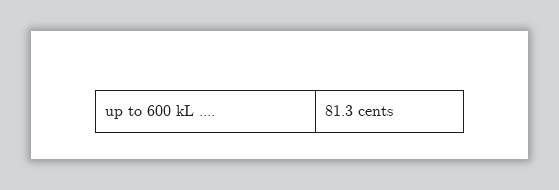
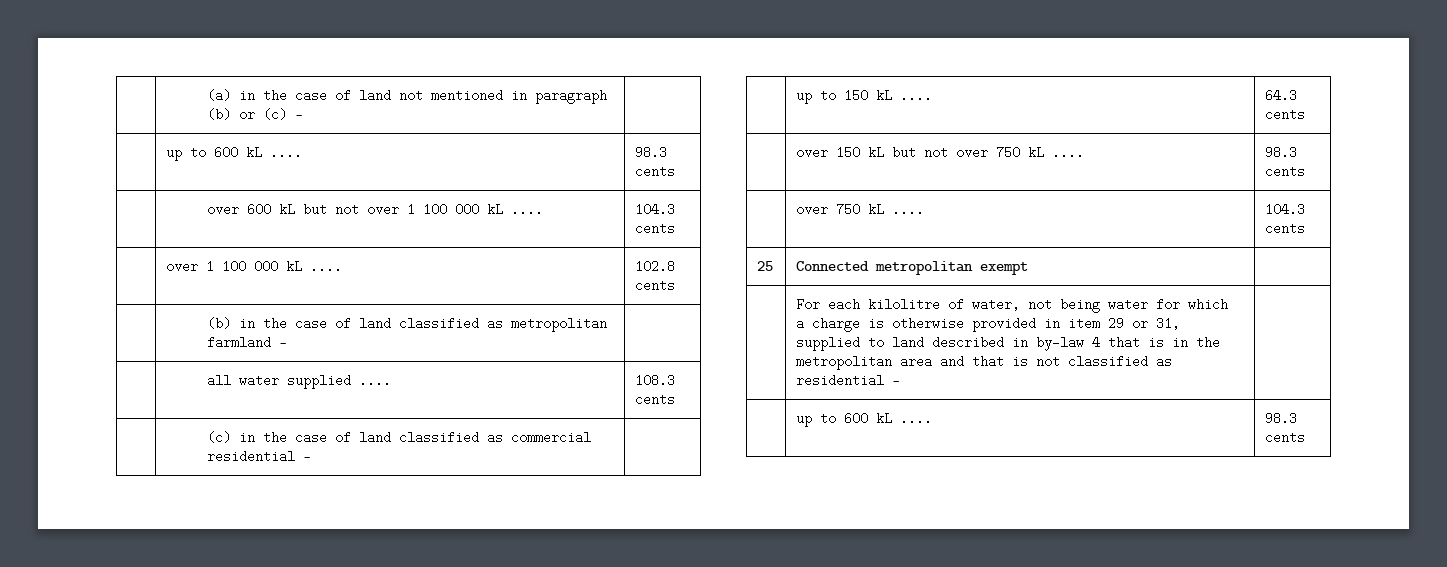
[104,105,215,119] [324,105,393,116] up to 600 kL .... | 81.3 cents -> [206,89,607,104] [206,108,303,121] [166,146,303,161] [635,146,668,159] [635,165,676,178] [206,203,543,216] [635,203,676,216] [635,222,676,235] [166,260,343,273] [635,260,676,273] [635,279,676,292] [206,317,607,332] [206,336,287,349] [206,374,391,389] [635,374,676,387] [635,393,676,406] [206,431,591,444] [206,450,311,463] [796,89,933,104] [1265,89,1298,102] [1265,108,1306,121] [796,146,1085,159] [1265,146,1298,159] [1265,165,1306,178] [796,203,925,216] [1265,203,1306,216] [1265,222,1306,235] [757,261,774,271] [796,261,1029,275] [796,298,1229,313] [796,317,1181,332] [796,336,1221,351] [796,355,1173,370] [796,374,901,387] [796,412,933,427] [1265,412,1298,425] [1265,431,1306,444] | (a) in the case of land not mentioned in paragraph (b) or (c) — | // | up to 600 kL .... | 98.3 cents // | over 600 kL but not over 1 100 000 kL .... | 104.3 cents // | over 1 100 000 kL .... | 102.8 cents // | (b) in the case of land classified as metropolitan farmland — | // | all water supplied .... | 108.3 cents // | (c) in the case of land classified as commercial residential — | // | up to 150 kL .... | 64.3 cents // | over 150 kL but not over 750 kL .... | 98.3 cents // | over 750 kL .... | 104.3 cents // 25 | Connected metropolitan exempt | // | For each kilolitre of water, not being water for which a charge is otherwise provided in item 29 or 31, supplied to land described in by-law 4 that is in the metropolitan area and that is not classified as residential — | // | up to 600 kL .... | 98.3 cents

